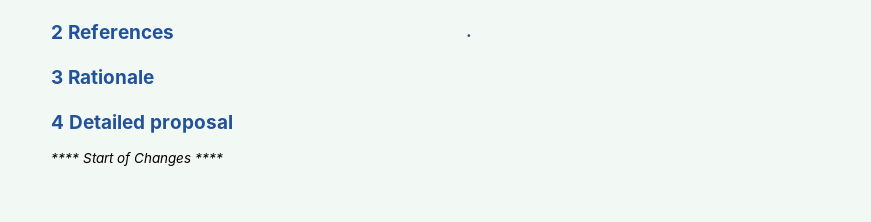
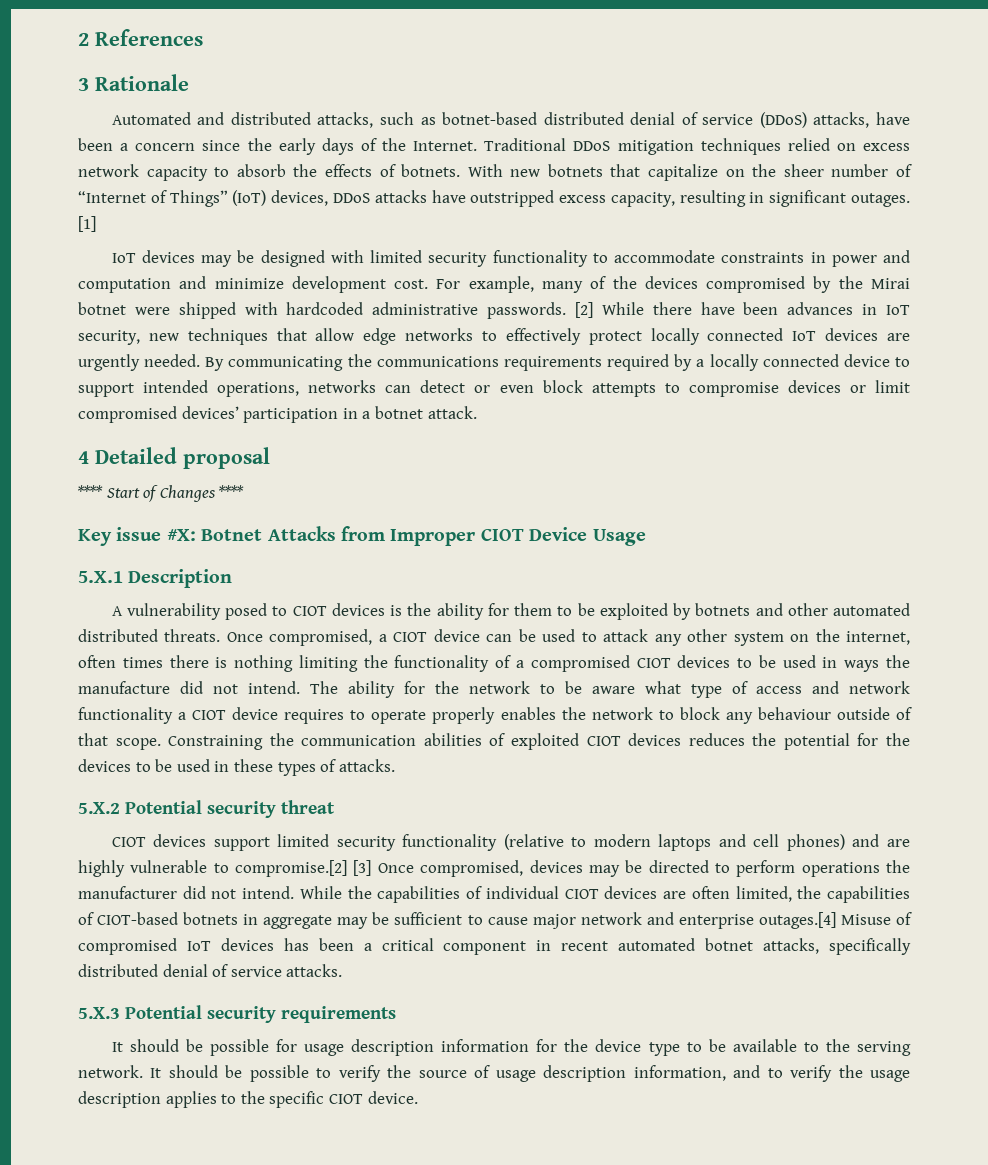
(155, 76) none -> [111,112,910,128] [78,138,910,155] [78,164,913,181] [78,190,911,207] [78,216,96,232] [111,250,911,267] [78,276,911,293] [78,302,911,319] [78,328,910,345] [78,354,911,371] [78,380,910,397] [78,406,477,423] // Automated and distributed attacks, such as botnet-based distributed denial of service (DDoS) attacks, have been a concern since the early days of the Internet. Traditional DDoS mitigation techniques relied on excess network capacity to absorb the effects of botnets. With new botnets that capitalize on the sheer number of “Internet of Things” (IoT) devices, DDoS attacks have outstripped excess capacity, resulting in significant outages. [1] // IoT devices may be designed with limited security functionality to accommodate constraints in power and computation and minimize development cost. For example, many of the devices compromised by the Mirai botnet were shipped with hardcoded administrative passwords. [2] While there have been advances in IoT security, new techniques that allow edge networks to effectively protect locally connected IoT devices are urgently needed. By communicating the communications requirements required by a locally connected device to support intended operations, networks can detect or even block attempts to compromise devices or limit compromised devices’ participation in a botnet attack.
[466,34,472,37] . -> [78,526,646,546] [78,569,233,588] [111,603,910,620] [78,629,910,646] [78,655,911,672] [78,681,910,698] [78,707,912,724] [78,733,910,750] [78,759,395,776] [78,800,335,818] [111,834,910,851] [78,860,910,877] [78,886,911,903] [78,912,912,929] [78,938,911,955] [78,964,343,977] [78,1005,396,1023] [111,1039,912,1056] [78,1065,911,1082] [78,1091,418,1108] Key issue #X: Botnet Attacks from Improper CIOT Device Usage // 5.X.1 Description // A vulnerability posed to CIOT devices is the ability for them to be exploited by botnets and other automated distributed threats. Once compromised, a CIOT device can be used to attack any other system on the internet, often times there is nothing limiting the functionality of a compromised CIOT devices to be used in ways the manufacture did not intend. The ability for the network to be aware what type of access and network functionality a CIOT device requires to operate properly enables the network to block any behaviour outside of that scope. Constraining the communication abilities of exploited CIOT devices reduces the potential for the devices to be used in these types of attacks. // 5.X.2 Potential security threat // CIOT devices support limited security functionality (relative to modern laptops and cell phones) and are highly vulnerable to compromise.[2] [3] Once compromised, devices may be directed to perform operations the manufacturer did not intend. While the capabilities of individual CIOT devices are often limited, the capabilities of CIOT-based botnets in aggregate may be sufficient to cause major network and enterprise outages.[4] Misuse of compromised IoT devices has been a critical component in recent automated botnet attacks, specifically distributed denial of service attacks. // 5.X.3 Potential security requirements // It should be possible for usage description information for the device type to be available to the serving network. It should be possible to verify the source of usage description information, and to verify the usage description applies to the specific CIOT device.

